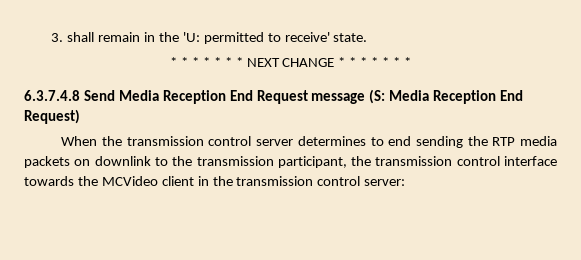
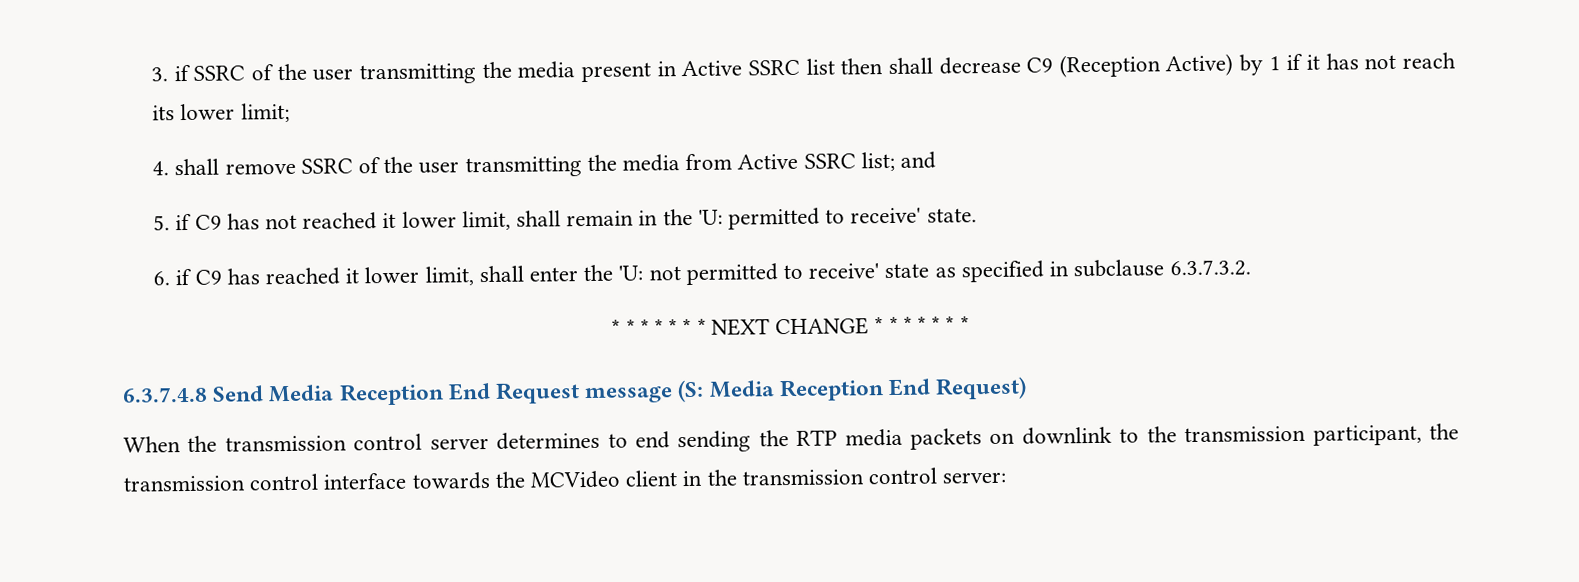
(64, 37) none -> [173,52,1456,85] [152,102,290,123] [152,151,937,178] [153,210,511,231] if SSRC of the user transmitting the media present in Active SSRC list then shall decrease C9 (Reception Active) by 1 if it has not reach its lower limit; // 4. shall remove SSRC of the user transmitting the media from Active SSRC list; and // 5. if C9 has not reached it lower limit,
(368, 37) none -> [153,259,1251,286] // 6. if C9 has reached it lower limit, shall enter the 'U: not permitted to receive' state as specified in subclause 6.3.7.3.2.

